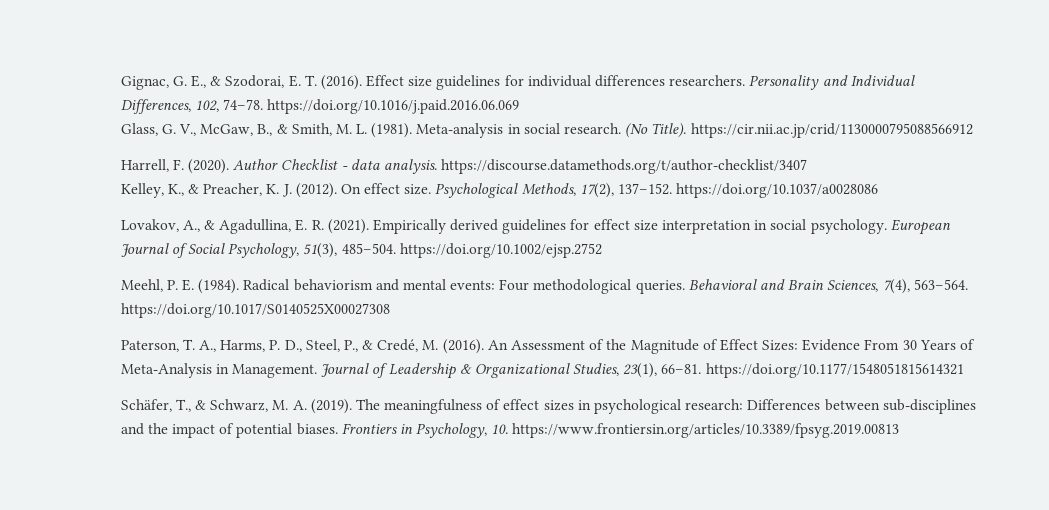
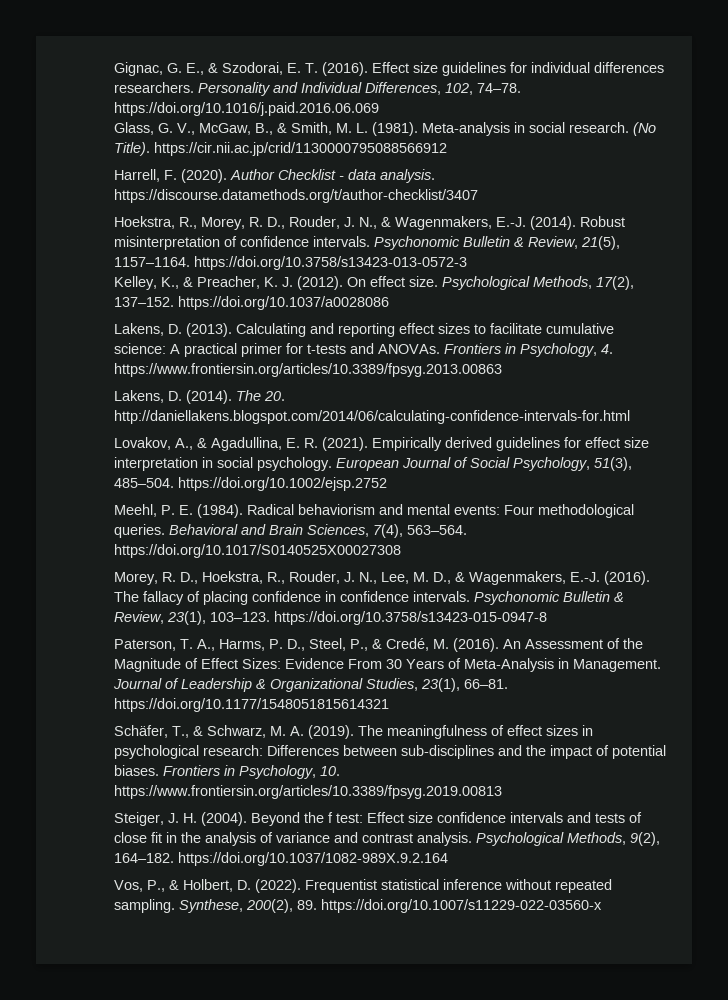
(808, 166) none -> [113,216,625,230] [113,236,620,250] [113,256,467,270] // Hoekstra, R., Morey, R. D., Rouder, J. N., & Wagenmakers, E.-J. (2014). Robust misinterpretation of confidence intervals. Psychonomic Bulletin & Review, 21(5), 1157–1164. https://doi.org/10.3758/s13423-013-0572-3
(879, 190) none -> [113,323,614,337] [113,343,613,357] [113,363,502,377] [113,390,285,404] [113,410,630,424] // Lakens, D. (2013). Calculating and reporting effect sizes to facilitate cumulative science: A practical primer for t-tests and ANOVAs. Frontiers in Psychology, 4. https://www.frontiersin.org/articles/10.3389/fpsyg.2013.00863 // Lakens, D. (2014). The 20. http://daniellakens.blogspot.com/2014/06/calculating-confidence-intervals-for.html
(390, 310) none -> [113,571,650,585] [113,591,624,605] [113,611,547,625] // Morey, R. D., Hoekstra, R., Rouder, J. N., Lee, M. D., & Wagenmakers, E.-J. (2016). The fallacy of placing confidence in confidence intervals. Psychonomic Bulletin & Review, 23(1), 103–123. https://doi.org/10.3758/s13423-015-0947-8
(900, 430) none -> [113,812,642,826] [113,832,660,846] [113,852,448,866] [113,879,612,893] [113,899,602,913] // Steiger, J. H. (2004). Beyond the f test: Effect size confidence intervals and tests of close fit in the analysis of variance and contrast analysis. Psychological Methods, 9(2), 164–182. https://doi.org/10.1037/1082-989X.9.2.164 // Vos, P., & Holbert, D. (2022). Frequentist statistical inference without repeated sampling. Synthese, 200(2), 89. https://doi.org/10.1007/s11229-022-03560-x

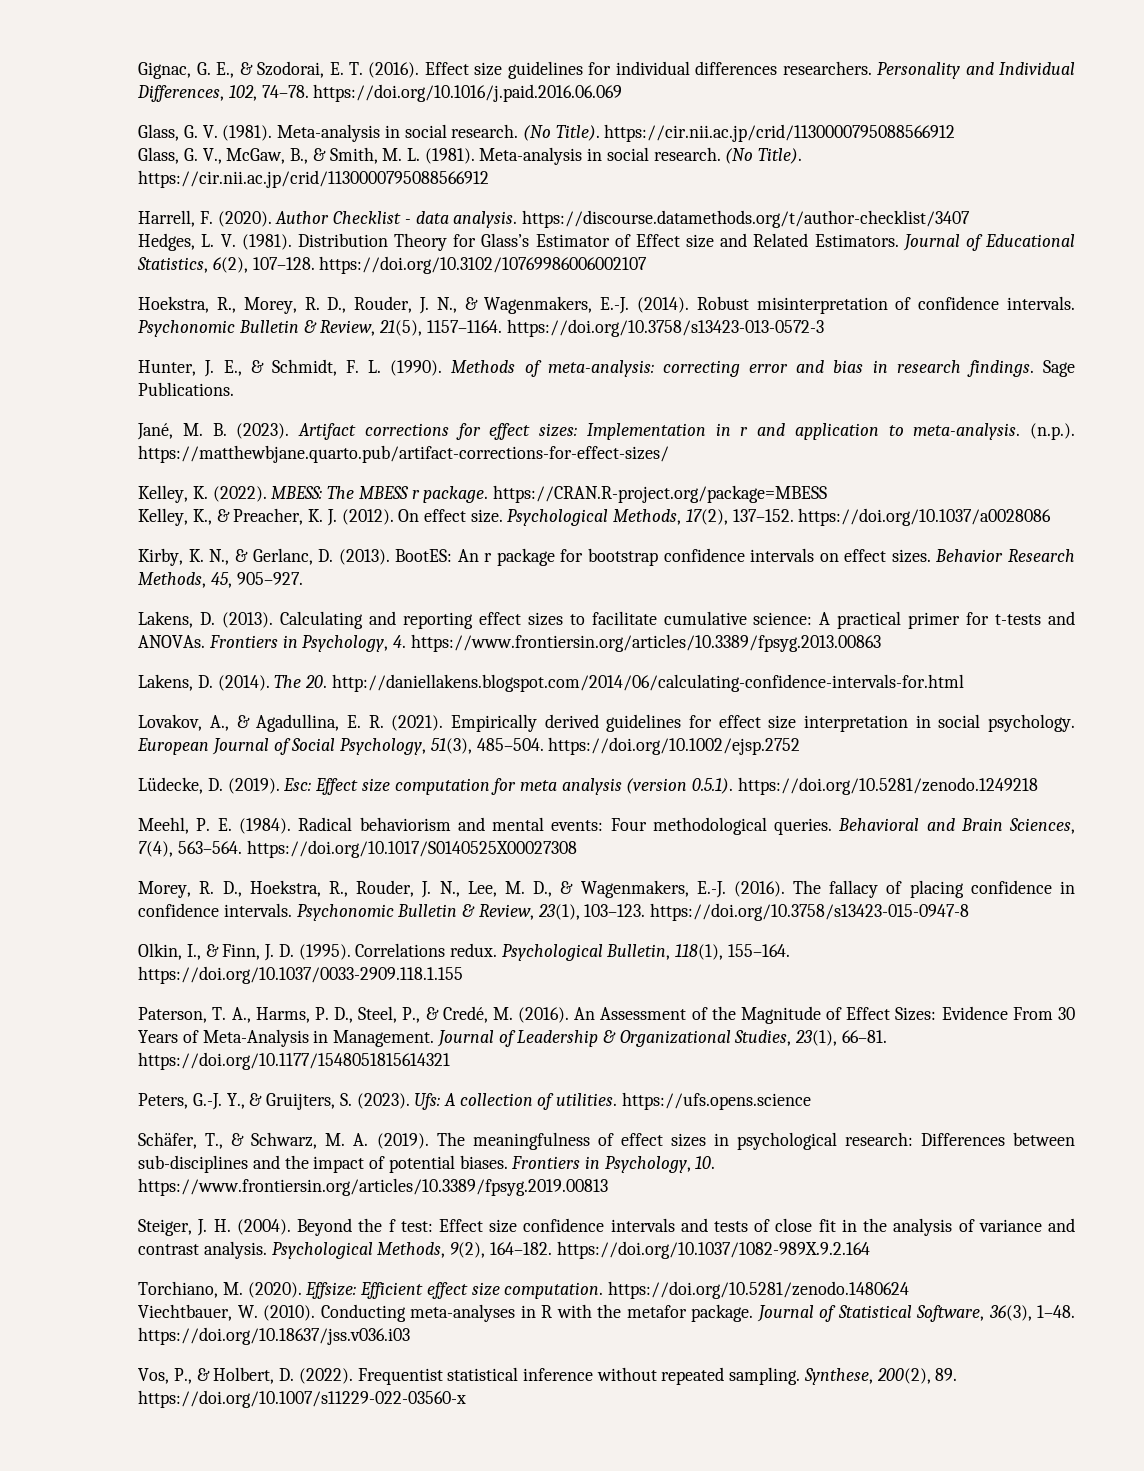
(379, 109) none -> [138,124,956,142] // Glass, G. V. (1981). Meta-analysis in social research. (No Title). https://cir.nii.ac.jp/crid/1130000795088566912
(478, 196) none -> [138,233,1075,251] [137,256,648,274] // Hedges, L. V. (1981). Distribution Theory for Glass’s Estimator of Effect size and Related Estimators. Journal of Educational Statistics, 6(2), 107–128. https://doi.org/10.3102/10769986006002107
(467, 263) none -> [138,359,1075,377] [138,382,235,396] [137,423,1075,440] [138,445,670,463] [138,485,828,503] // Hunter, J. E., & Schmidt, F. L. (1990). Methods of meta-analysis: correcting error and bias in research findings. Sage Publications. // Jané, M. B. (2023). Artifact corrections for effect sizes: Implementation in r and application to meta-analysis. (n.p.). https://matthewbjane.quarto.pub/artifact-corrections-for-effect-sizes/ // Kelley, K. (2022). MBESS: The MBESS r package. https://CRAN.R-project.org/package=MBESS
(389, 303) none -> [138,548,1075,566] [138,572,303,588] // Kirby, K. N., & Gerlanc, D. (2013). BootES: An r package for bootstrap confidence intervals on effect sizes. Behavior Research Methods, 45, 905–927.
(387, 484) none -> [138,777,1038,795] // Lüdecke, D. (2019). Esc: Effect size computation for meta analysis (version 0.5.1). https://doi.org/10.5281/zenodo.1249218
(547, 618) none -> [138,943,790,961] [138,966,464,984] // Olkin, I., & Finn, J. D. (1995). Correlations redux. Psychological Bulletin, 118(1), 155–164. https://doi.org/10.1037/0033-2909.118.1.155
(389, 705) none -> [138,1092,811,1110] // Peters, G.-J. Y., & Gruijters, S. (2023). Ufs: A collection of utilities. https://ufs.opens.science
(448, 859) none -> [138,1281,910,1299] [138,1304,1075,1322] [138,1327,411,1345] // Torchiano, M. (2020). Effsize: Efficient effect size computation. https://doi.org/10.5281/zenodo.1480624 // Viechtbauer, W. (2010). Conducting meta-analyses in R with the metafor package. Journal of Statistical Software, 36(3), 1–48. https://doi.org/10.18637/jss.v036.i03

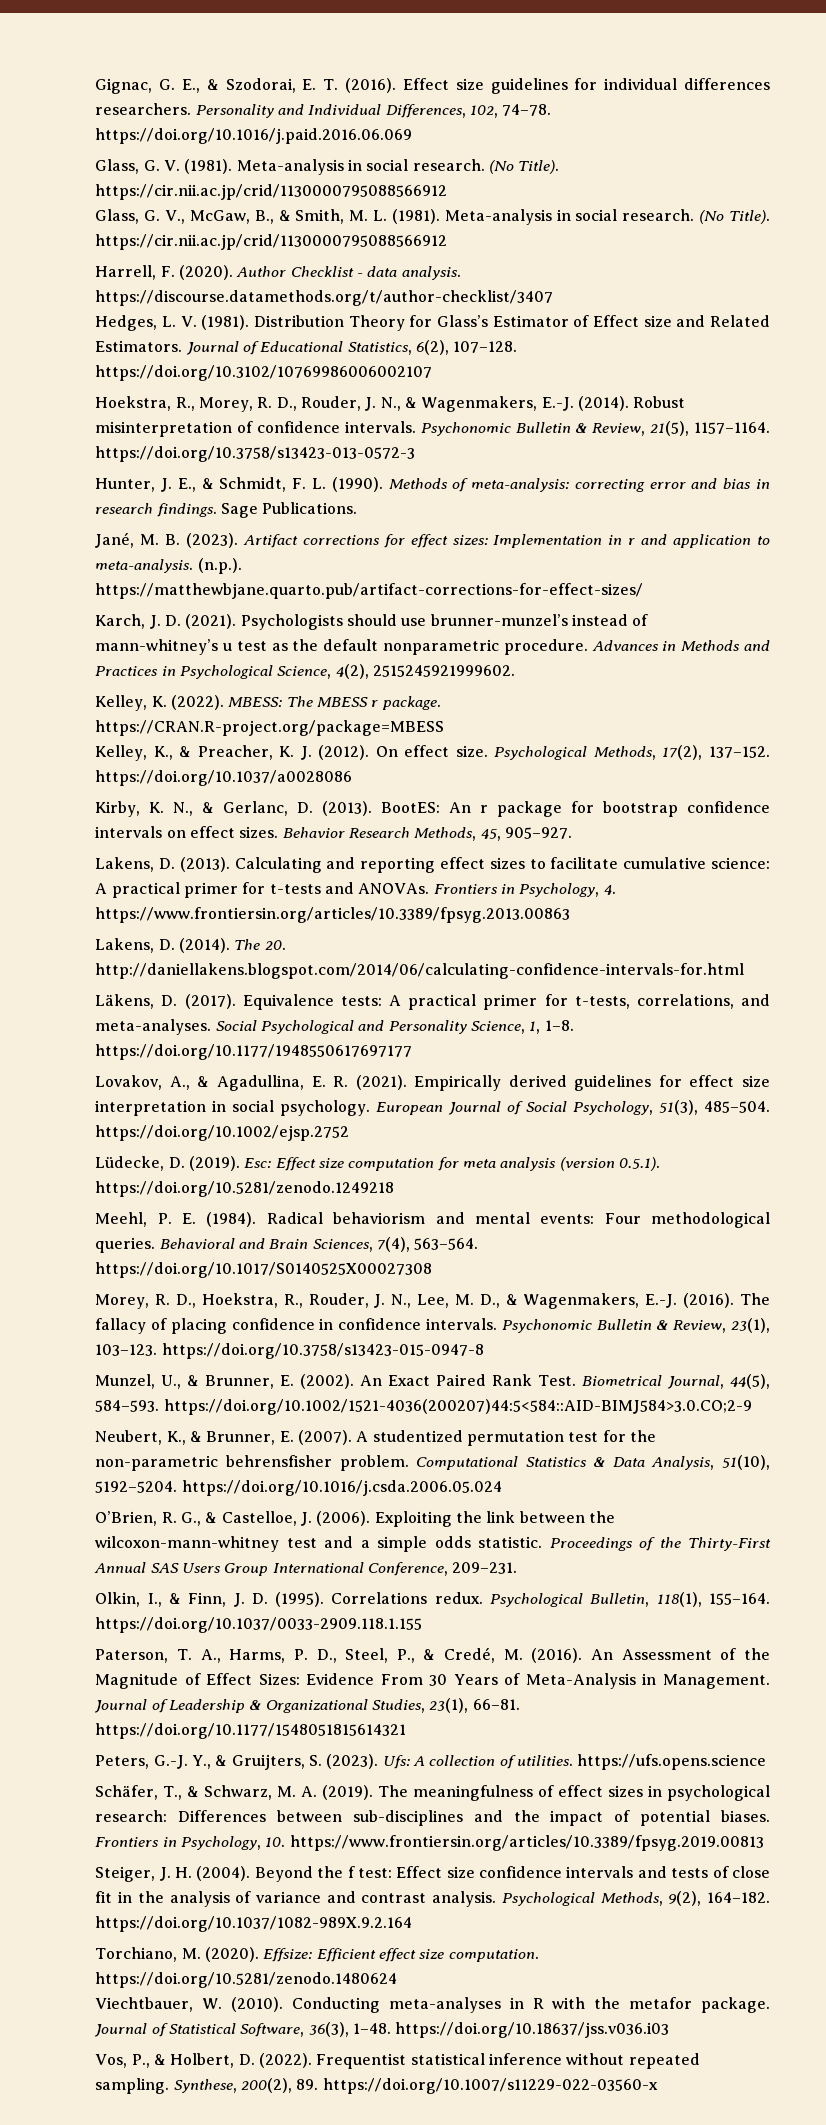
(670, 454) none -> [95,614,649,630] [95,639,771,655] [95,664,515,679] // Karch, J. D. (2021). Psychologists should use brunner-munzel’s instead of mann-whitney’s u test as the default nonparametric procedure. Advances in Methods and Practices in Psychological Science, 4(2), 2515245921999602.
(964, 683) none -> [95,994,771,1010] [95,1019,574,1035] [95,1044,413,1060] // Läkens, D. (2017). Equivalence tests: A practical primer for t-tests, correlations, and meta-analyses. Social Psychological and Personality Science, 1, 1–8. https://doi.org/10.1177/1948550617697177
(970, 912) none -> [95,1374,771,1389] [95,1399,752,1415] [95,1430,656,1446] [95,1455,771,1471] [95,1480,502,1496] [95,1511,615,1527] [95,1536,772,1552] [94,1562,518,1576] // Munzel, U., & Brunner, E. (2002). An Exact Paired Rank Test. Biometrical Journal, 44(5), 584–593. https://doi.org/10.1002/1521-4036(200207)44:5<584::AID-BIMJ584>3.0.CO;2-9 // Neubert, K., & Brunner, E. (2007). A studentized permutation test for the non-parametric behrensfisher problem. Computational Statistics & Data Analysis, 51(10), 5192–5204. https://doi.org/10.1016/j.csda.2006.05.024 // O’Brien, R. G., & Castelloe, J. (2006). Exploiting the link between the wilcoxon-mann-whitney test and a simple odds statistic. Proceedings of the Thirty-First Annual SAS Users Group International Conference, 209–231.

